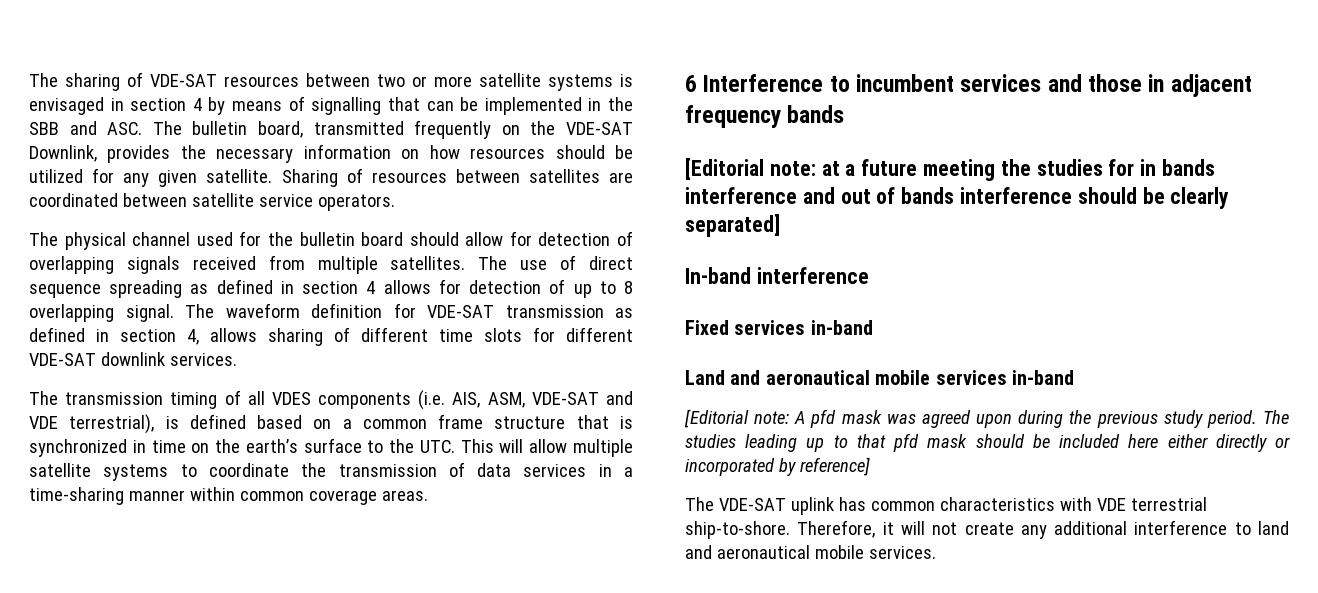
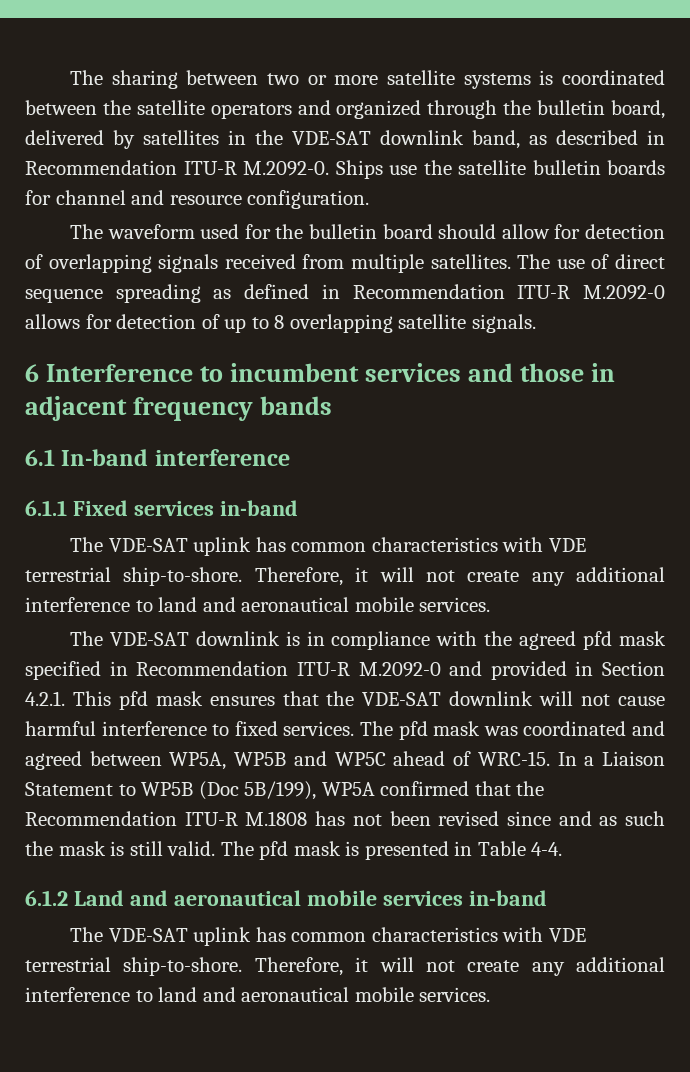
[127,72,299,87] of VDE-SAT resources -> (178, 79) none
[29,96,633,115] [29,120,634,139] [29,144,633,163] [29,168,634,187] [29,193,395,211] [29,232,191,250] envisaged in section 4 by means of signalling that can be implemented in the SBB and ASC. The bulletin board, transmitted frequently on the VDE-SAT Downlink, provides the necessary information on how resources should be utilized for any given satellite. Sharing of resources between satellites are coordinated between satellite service operators. // The physical channel -> [562,70,666,85] [25,100,666,119] [25,130,665,149] [25,160,665,179] [25,190,370,209] [69,224,195,239] coordinated between the satellite operators and organized through the bulletin board, delivered by satellites in the VDE-SAT downlink band, as described in Recommendation ITU-R M.2092-0. Ships use the satellite bulletin boards for channel and resource configuration. // The waveform
[302,281,376,294] section 4 -> [352,284,665,300] Recommendation ITU-R M.2092-0
[125,303,633,322] [29,327,633,346] [29,352,237,366] [29,390,633,410] [29,414,633,434] [29,438,633,457] [29,462,633,481] [29,487,428,505] signal. The waveform definition for VDE-SAT transmission as defined in section 4, allows sharing of different time slots for different VDE-SAT downlink services. // The transmission timing of all VDES components (i.e. AIS, ASM, VDE-SAT and VDE terrestrial), is defined based on a common frame structure that is synchronized in time on the earth’s surface to the UTC. This will allow multiple satellite systems to coordinate the transmission of data services in a time-sharing manner within common coverage areas. -> [398,314,536,333] satellite signals.
[685,158,1216,181] [685,187,1230,209] [685,214,780,237] [Editorial note: at a future meeting the studies for in bands interference and out of bands interference should be clearly separated] // -> [25,449,55,466] 6.1
(869, 275) none -> [25,500,67,516] 6.1.1
[685,370,1074,385] [684,409,1289,428] [685,433,1290,452] [685,457,870,476] // Land and aeronautical mobile services in-band // [Editorial note: A pfd mask was agreed upon during the previous study period. The studies leading up to that pfd mask should be included here either directly or incorporated by reference] -> (298, 508) none
(936, 552) none -> [69,631,666,650] [25,661,665,680] [25,691,665,710] [25,721,666,740] [25,751,666,770] [25,781,545,800] [25,811,665,826] [25,841,563,860] [25,890,547,906] [69,927,586,946] [25,957,665,976] [25,987,491,1002] // The VDE-SAT downlink is in compliance with the agreed pfd mask specified in Recommendation ITU-R M.2092-0 and provided in Section 4.2.1. This pfd mask ensures that the VDE-SAT downlink will not cause harmful interference to fixed services. The pfd mask was coordinated and agreed between WP5A, WP5B and WP5C ahead of WRC-15. In a Liaison Statement to WP5B (Doc 5B/199), WP5A confirmed that the Recommendation ITU-R M.1808 has not been revised since and as such the mask is still valid. The pfd mask is presented in Table 4-4. // 6.1.2 Land and aeronautical mobile services in-band // The VDE-SAT uplink has common characteristics with VDE terrestrial ship-to-shore. Therefore, it will not create any additional interference to land and aeronautical mobile services.

